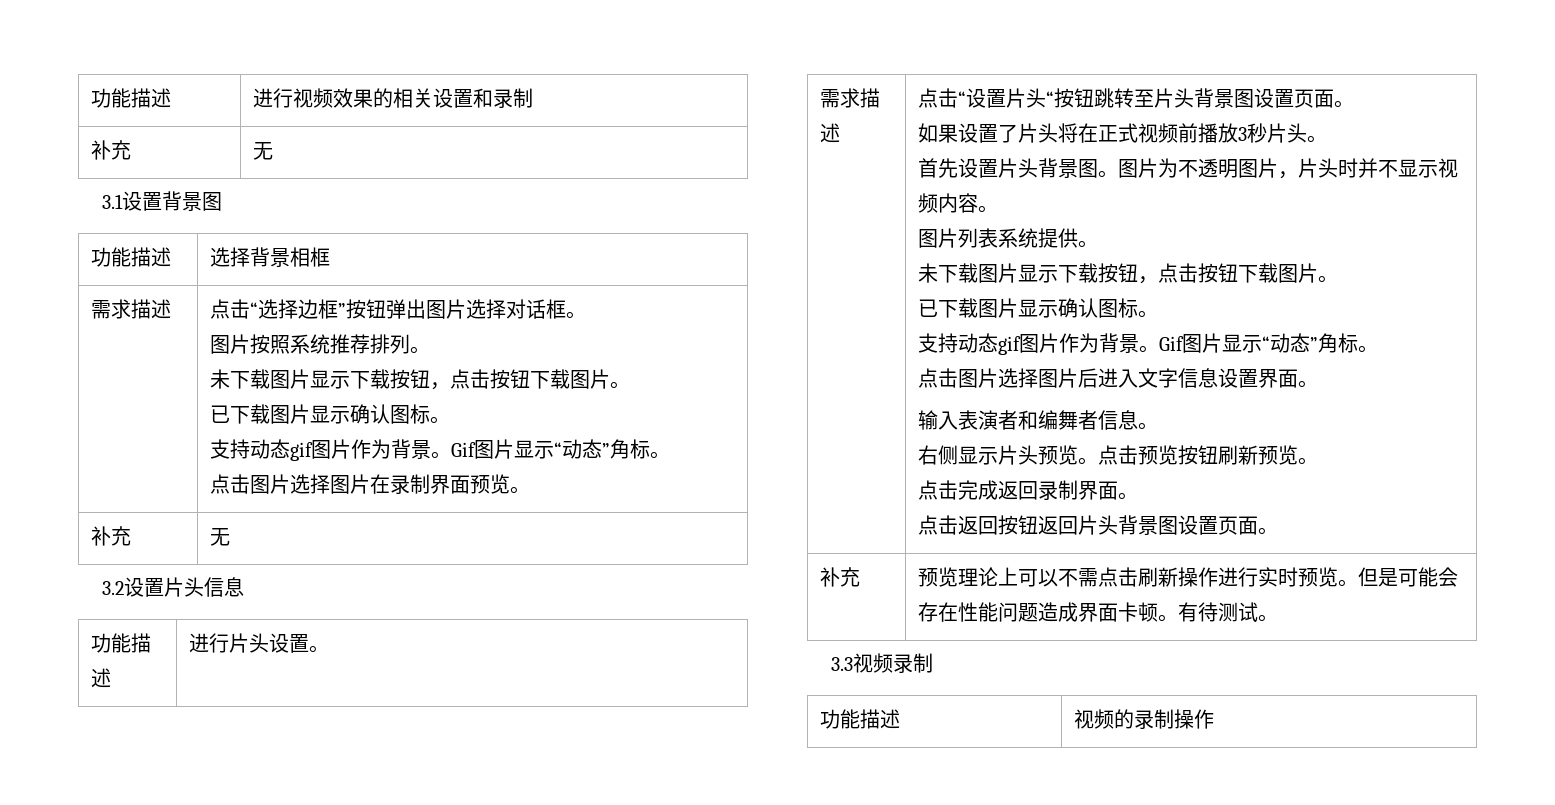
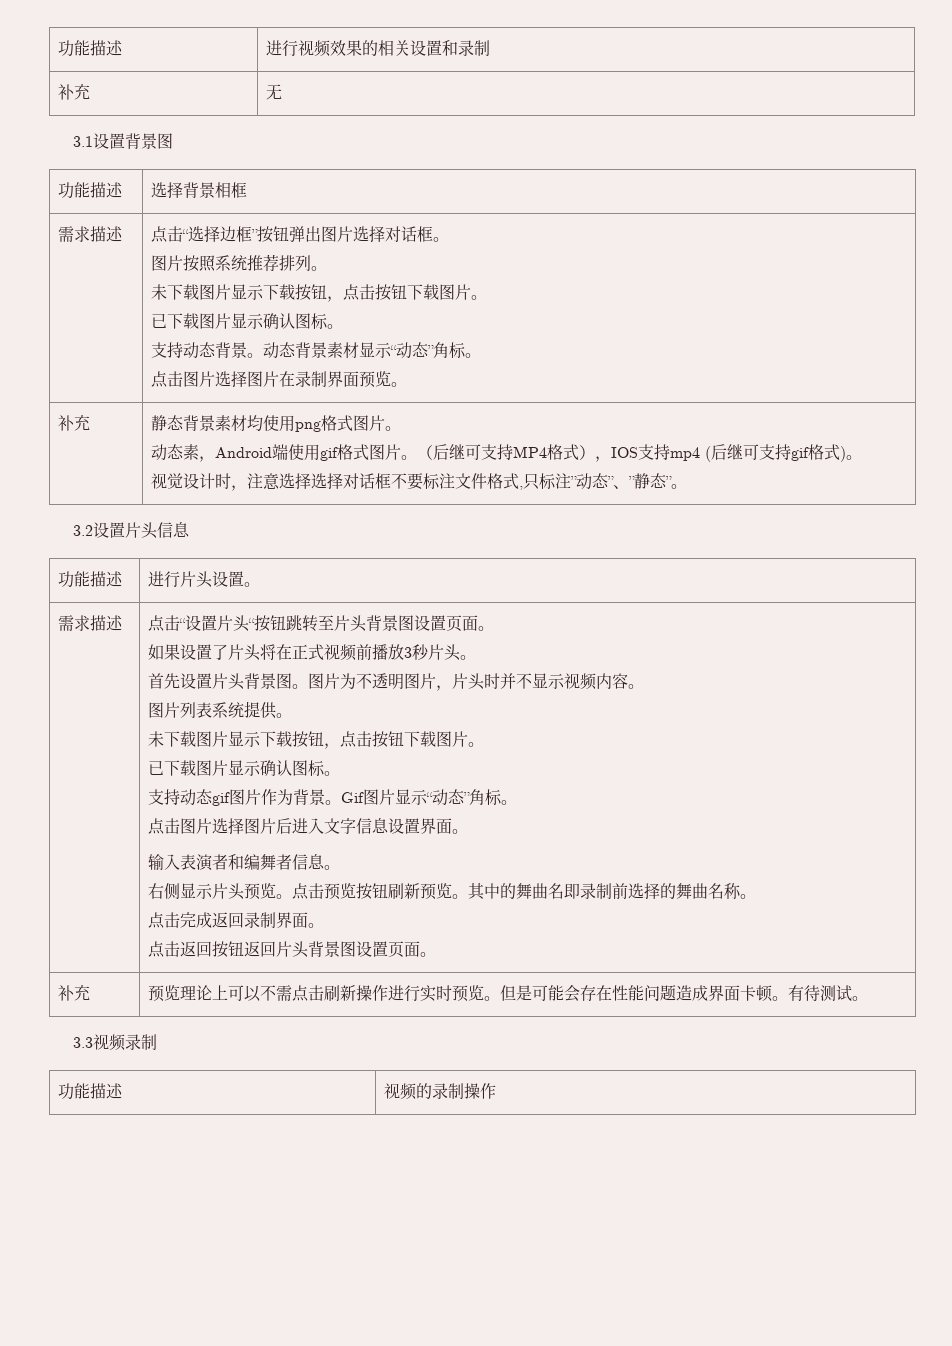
[289,439,514,461] gif图片作为背景。Gif图片 -> [215,342,360,359] 背景。动态背景素材
[209,528,230,546] 无 -> [151,415,402,432] [151,444,863,462] [151,473,688,491] 静态背景素材均使用png格式图片。 // 动态素，Android端使用gif格式图片。（后继可支持MP4格式），IOS支持mp4 (后继可支持gif格式)。 // 视觉设计时，注意选择选择对话框不要标注文件格式,只标注”动态”、”静态”。
(1318, 461) none -> [468,883,757,900] 其中的舞曲名即录制前选择的舞曲名称。

